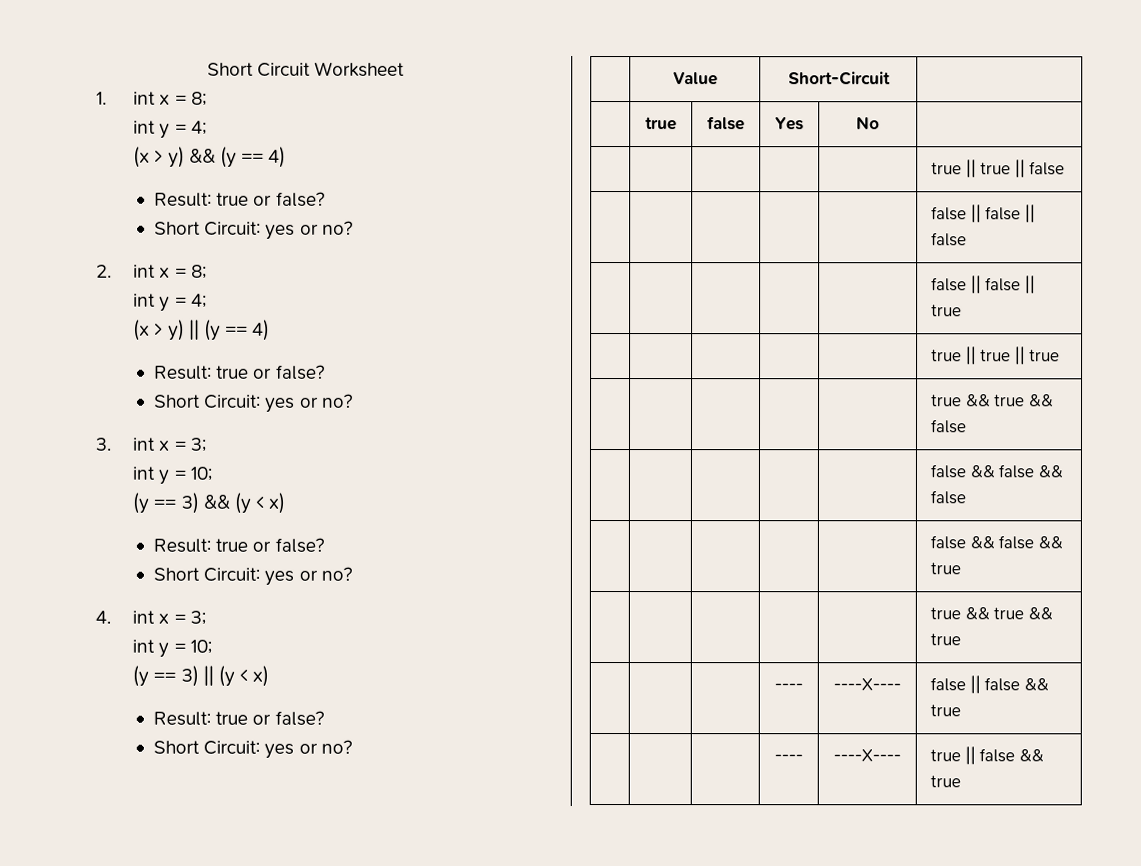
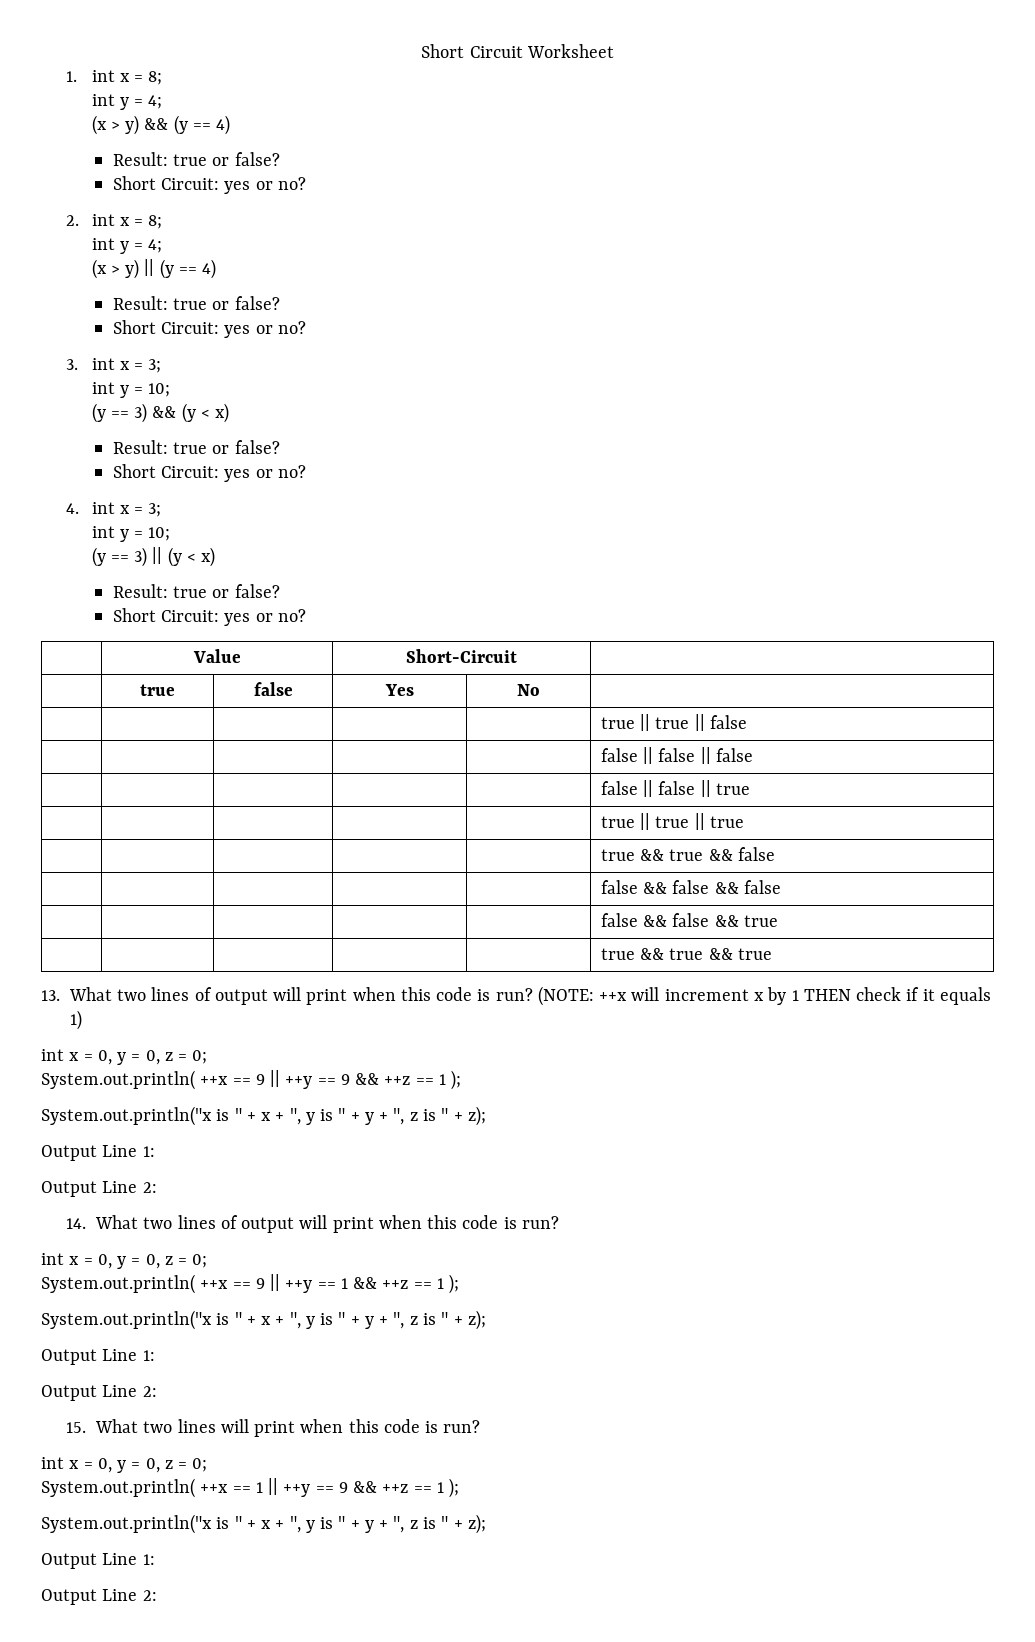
[774,683,803,691] [833,678,901,691] [929,675,1049,694] [929,704,961,717] [774,754,803,762] [833,749,901,762] [929,746,1044,765] [929,775,961,788] // | | | ---- | ----X---- | false || false && true // | | | ---- | ----X---- | true || false && true -> [41,986,991,1006] [69,1010,82,1030] [41,1049,208,1065] [41,1070,462,1090] [41,1106,486,1126] [41,1145,155,1161] [41,1181,157,1197] [66,1215,559,1233] [41,1253,208,1269] [41,1274,460,1294] [41,1310,486,1330] [41,1349,155,1365] [41,1385,157,1401] [66,1419,481,1437] [41,1457,208,1473] [41,1478,460,1498] [41,1514,486,1534] [41,1553,155,1569] [41,1589,157,1605] // 13. What two lines of output will print when this code is run? (NOTE: ++x will increment x by 1 THEN check if it equals 1) // int x = 0, y = 0, z = 0; // System.out.println( ++x == 9 || ++y == 9 && ++z == 1 ); // System.out.println("x is " + x + ", y is " + y + ", z is " + z); // Output Line 1: // Output Line 2: // 14. What two lines of output will print when this code is run? // int x = 0, y = 0, z = 0; // System.out.println( ++x == 9 || ++y == 1 && ++z == 1 ); // System.out.println("x is " + x + ", y is " + y + ", z is " + z); // Output Line 1: // Output Line 2: // 15. What two lines will print when this code is run? // int x = 0, y = 0, z = 0; // System.out.println( ++x == 1 || ++y == 9 && ++z == 1 ); // System.out.println("x is " + x + ", y is " + y + ", z is " + z); // Output Line 1: // Output Line 2:

